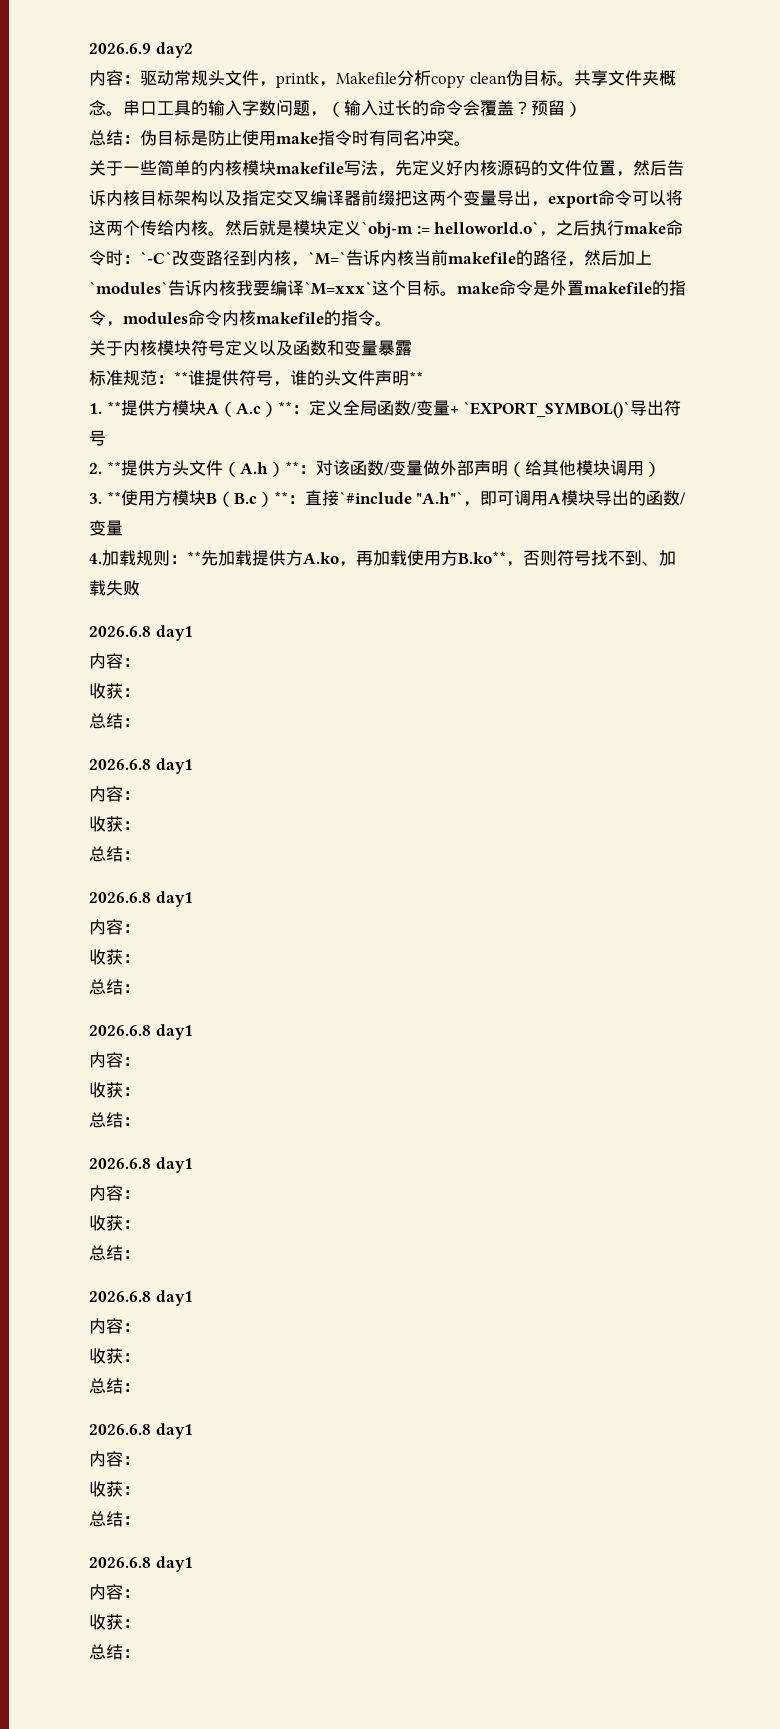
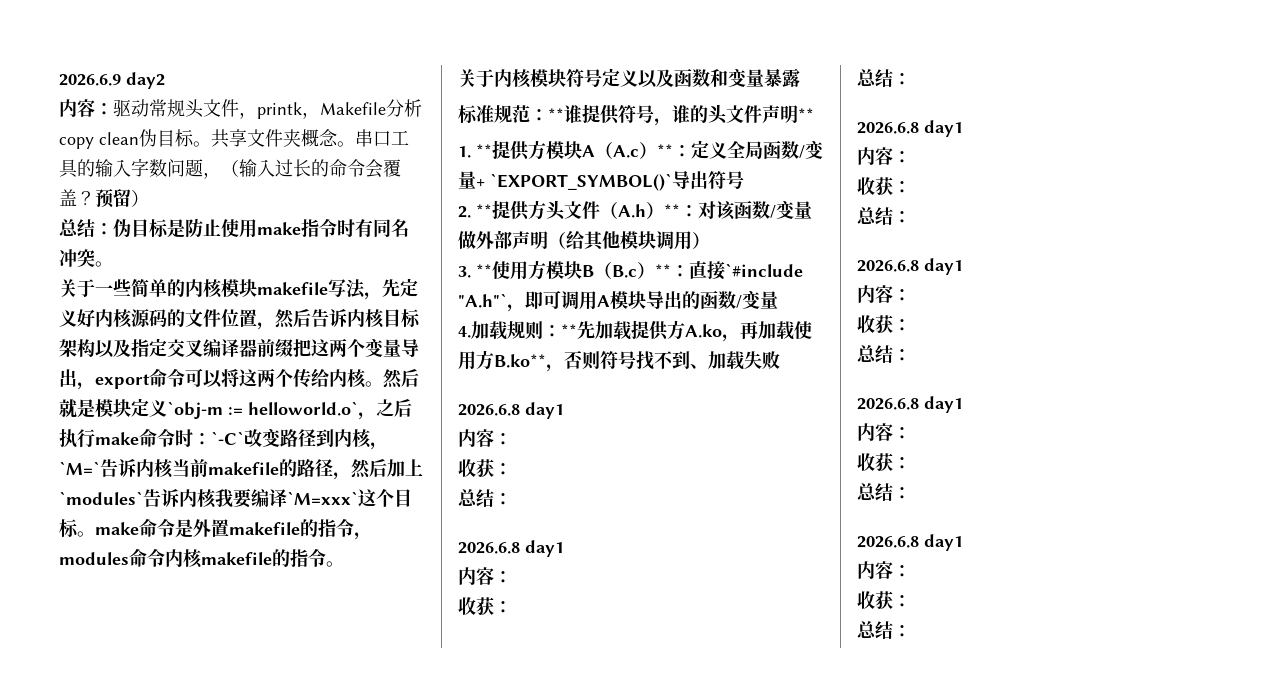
[89,1423,193,1439] [89,1451,140,1467] [89,1481,140,1497] [89,1511,140,1527] [89,1556,193,1572] [89,1584,140,1600] [89,1614,140,1630] [89,1644,140,1660] // 2026.6.8 day1 // 内容： // 收获： // 总结： // 2026.6.8 day1 // 内容： // 收获： // 总结： -> (911, 631) none

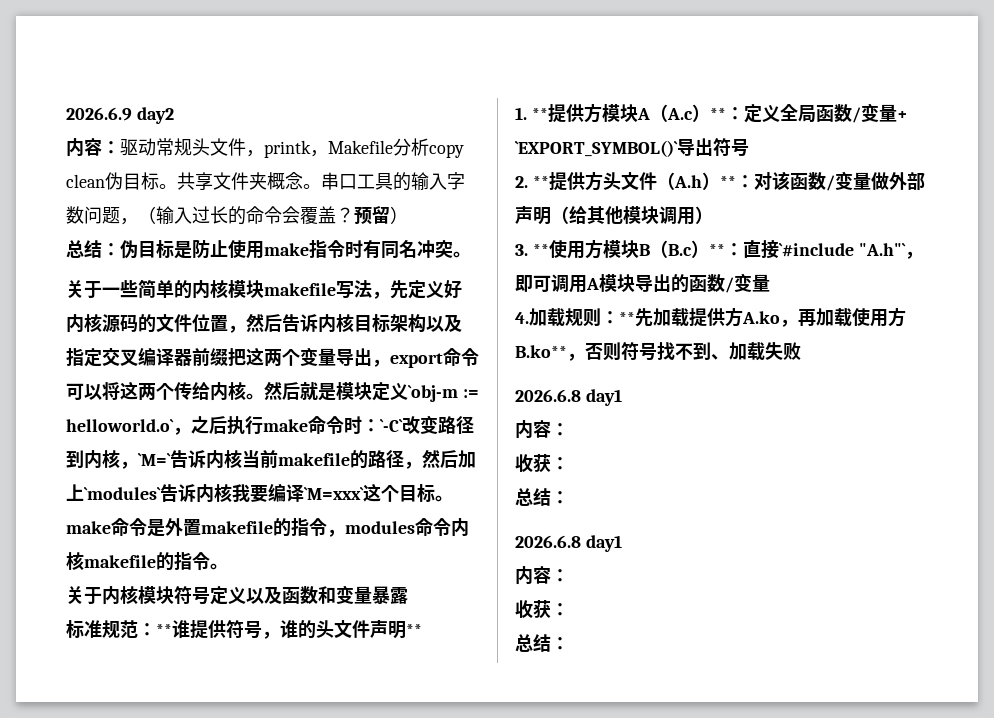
[857,120,963,137] [857,147,911,165] [857,177,911,195] [857,207,911,226] [857,258,963,275] [857,285,911,303] [857,315,911,333] [857,345,911,364] [857,396,963,413] [857,423,911,441] [857,453,911,471] [857,483,911,502] [857,534,963,551] [857,561,911,579] [857,591,911,609] [857,621,911,640] // 2026.6.8 day1 // 内容： // 收获： // 总结： // 2026.6.8 day1 // 内容： // 收获： // 总结： // 2026.6.8 day1 // 内容： // 收获： // 总结： // 2026.6.8 day1 // 内容： // 收获： // 总结： -> (569, 643) none

